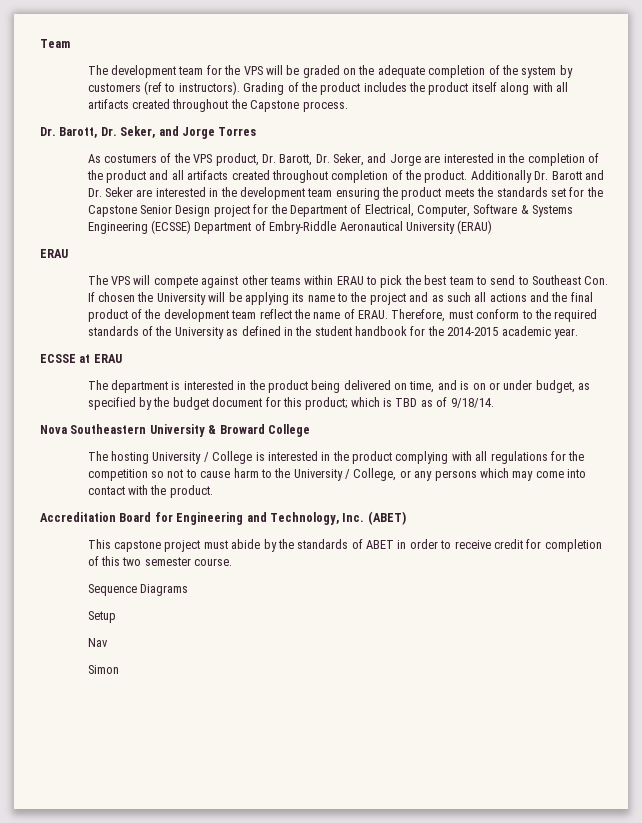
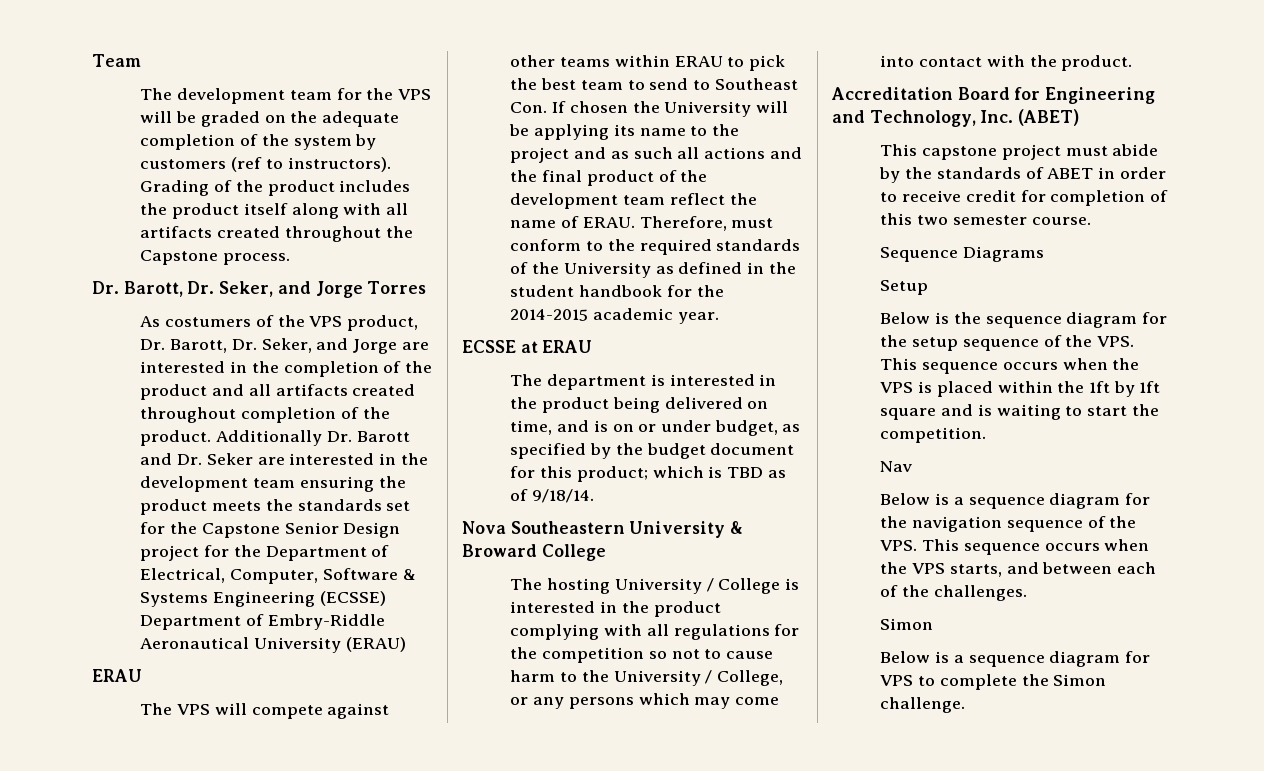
[87,638,108,647] [87,665,119,674] Nav // Simon -> [880,312,1167,328] [880,335,1134,351] [880,358,1140,374] [880,381,1161,397] [880,404,1159,420] [880,427,987,443] [880,461,913,472] [880,493,1150,509] [880,516,1137,532] [880,539,1150,555] [880,562,1156,577] [880,585,1027,601] [880,618,934,630] [880,651,1150,667] [880,674,1107,690] [880,697,966,713] Below is the sequence diagram for the setup sequence of the VPS. This sequence occurs when the VPS is placed within the 1ft by 1ft square and is waiting to start the competition. // Nav // Below is a sequence diagram for the navigation sequence of the VPS. This sequence occurs when the VPS starts, and between each of the challenges. // Simon // Below is a sequence diagram for VPS to complete the Simon challenge.

